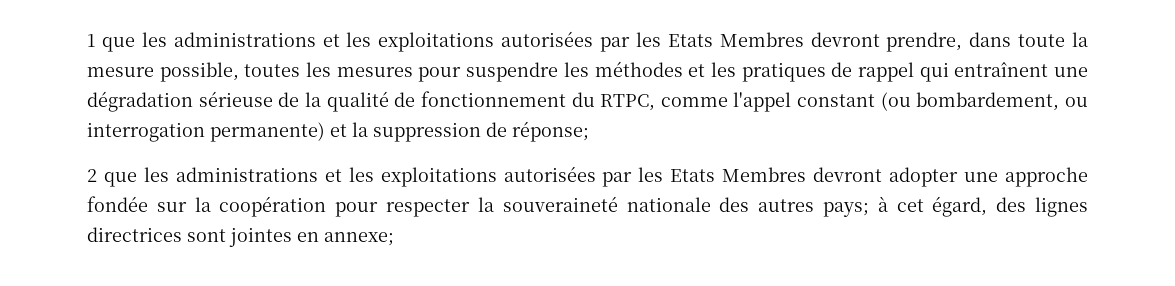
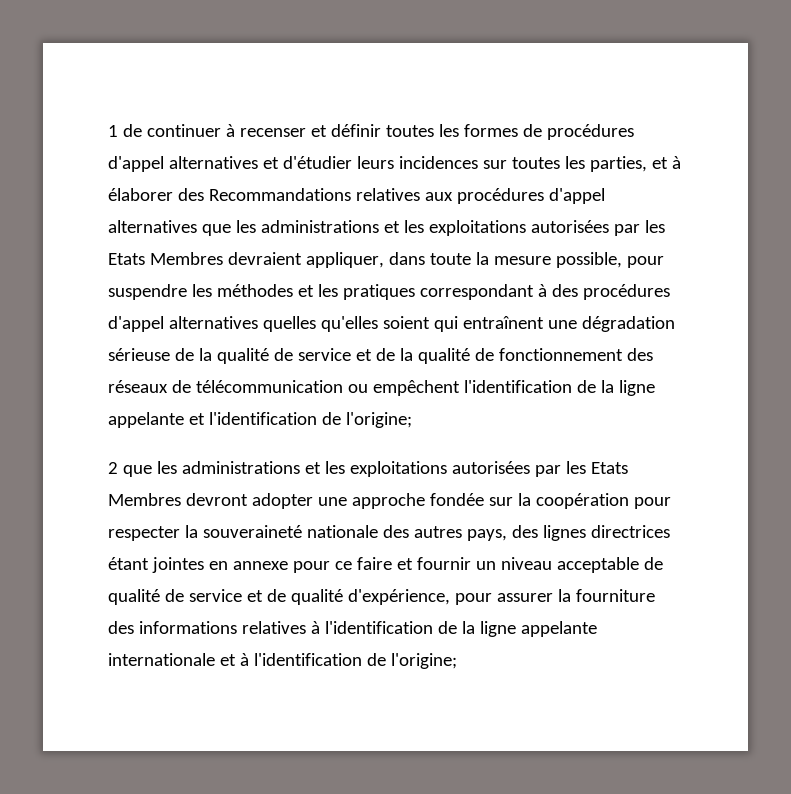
(95, 40) none -> [122,124,634,140] [108,156,681,172] [108,188,605,204] [108,220,197,233] de continuer à recenser et définir toutes les formes de procédures d'appel alternatives et d'étudier leurs incidences sur toutes les parties, et à élaborer des Recommandations relatives aux procédures d'appel alternatives
[810,32,963,52] devront prendre, -> [227,252,384,268] devraient appliquer,
[244,62,413,77] toutes les mesures -> (622, 260) none
[831,62,914,82] de rappel -> [419,284,670,300] [108,316,430,332] correspondant à des procédures d'appel alternatives quelles qu'elles soient
[420,91,1088,112] [87,121,589,142] fonctionnement du RTPC, comme l'appel constant (ou bombardement, ou interrogation permanente) et la suppression de réponse; -> [297,348,653,364] [108,380,655,396] [108,412,412,428] service et de la qualité de fonctionnement des réseaux de télécommunication ou empêchent l'identification de la ligne appelante et l'identification de l'origine;
[822,196,988,217] pays; à cet égard, -> [466,529,507,541] pays,
[187,229,226,242] sont -> [108,557,149,570] étant
[324,232,394,246] annexe; -> [232,557,663,573] [108,589,655,605] [108,621,597,637] [108,653,457,669] annexe pour ce faire et fournir un niveau acceptable de qualité de service et de qualité d'expérience, pour assurer la fourniture des informations relatives à l'identification de la ligne appelante internationale et à l'identification de l'origine;

